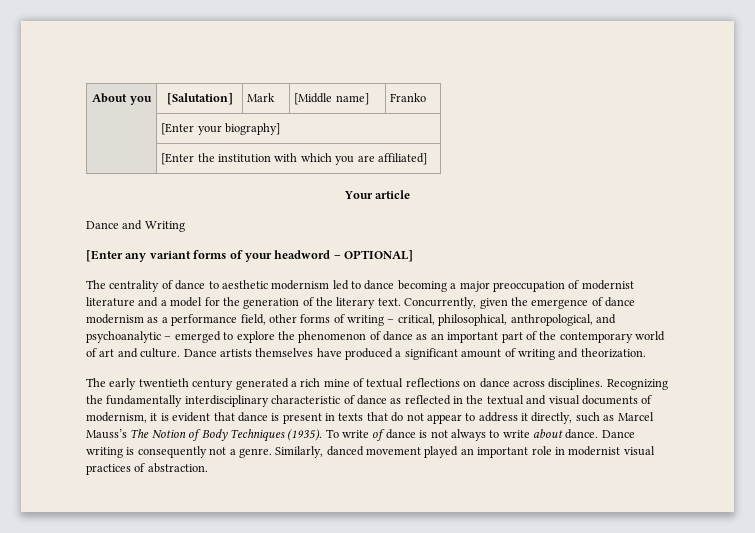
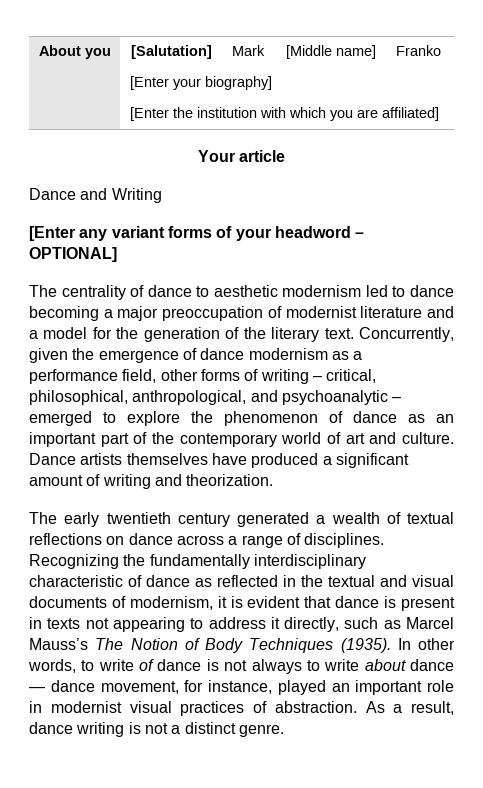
[300,378,350,387] rich mine -> [331,512,380,524] wealth
(545, 383) none -> [228,533,301,548] a range of
[366,412,462,424] that do not appear -> [85,617,185,632] not appearing
[325,429,339,438] To -> [397,638,455,650] [28,659,95,673] In other words, to
[565,429,635,439] [86,446,421,458] dance. Dance writing is consequently not a genre. Similarly, danced movement -> [410,659,455,671] [29,680,272,694] dance — dance movement, for instance,
(208, 468) none -> [365,701,454,715] [29,722,284,737] As a result, dance writing is not a distinct genre.

